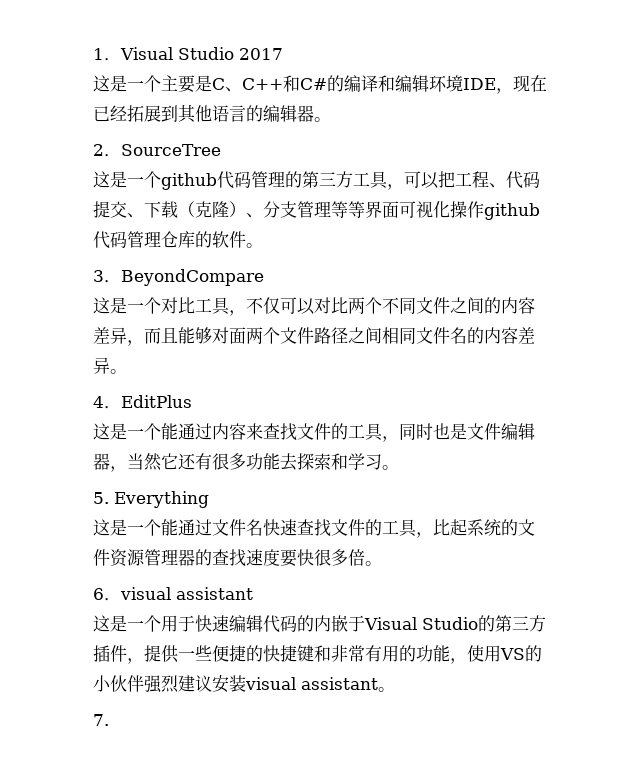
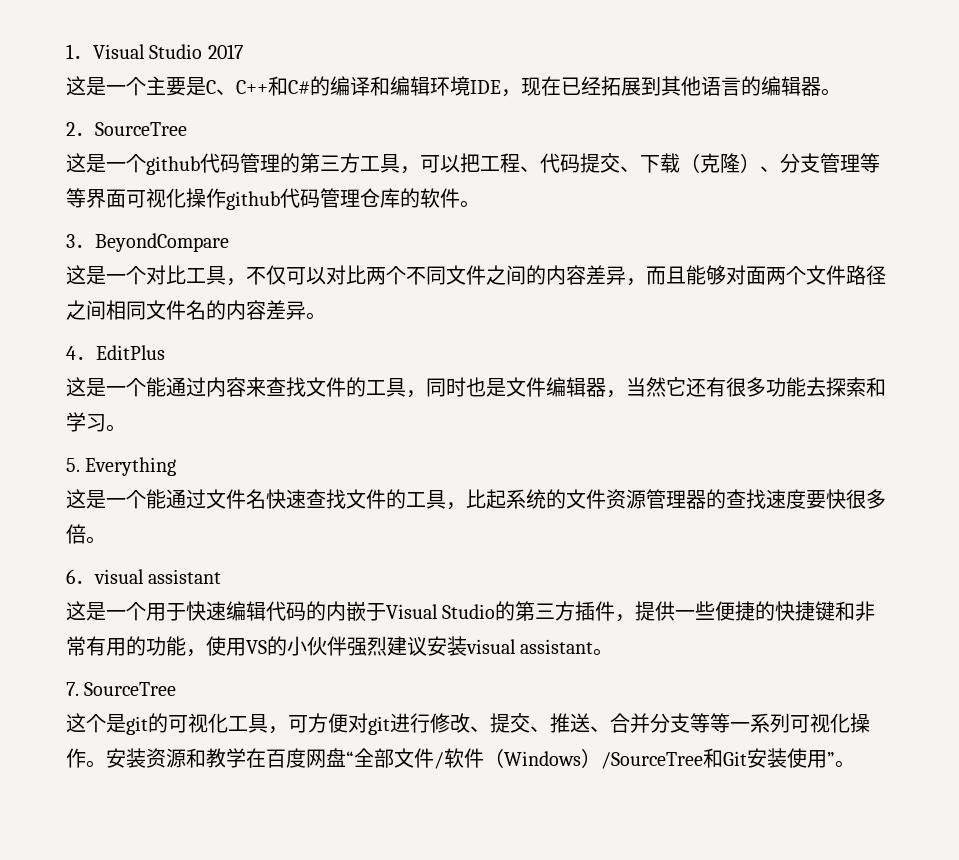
(109, 720) none -> [84,682,177,696] [66,713,870,735] [66,748,855,769] SourceTree // 这个是git的可视化工具，可方便对git进行修改、提交、推送、合并分支等等一系列可视化操作。安装资源和教学在百度网盘“全部文件/软件（Windows）/SourceTree和Git安装使用”。

